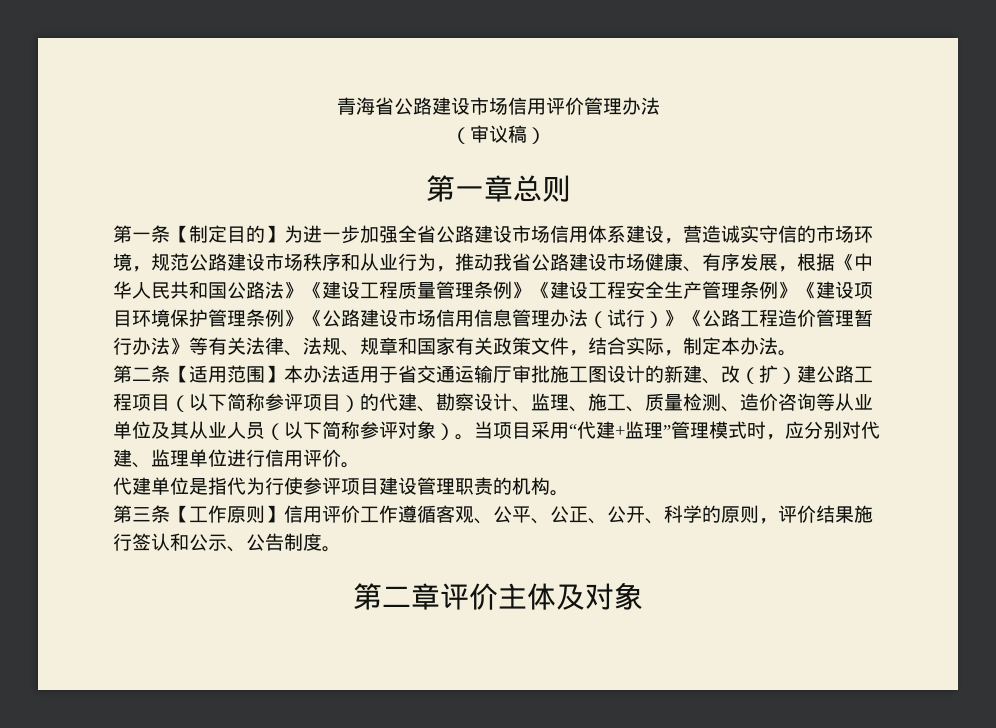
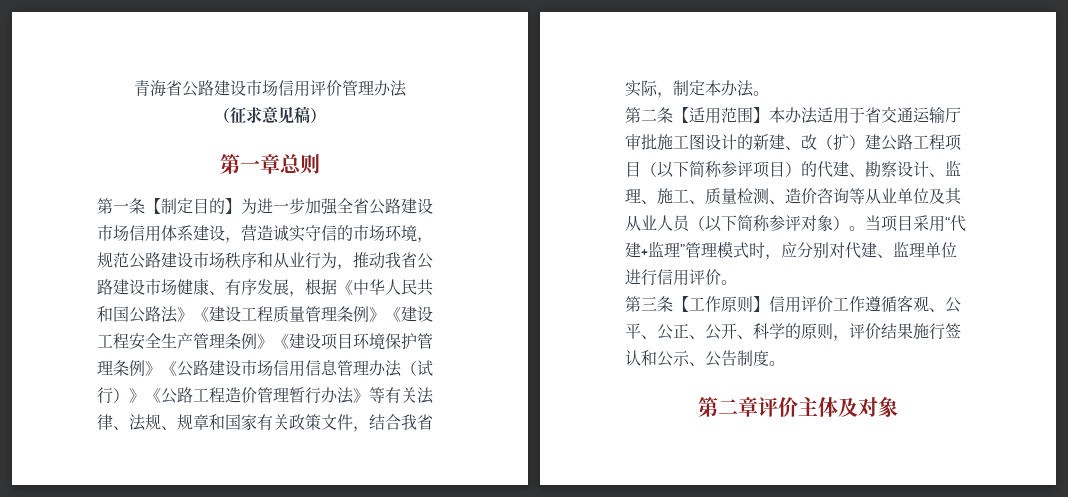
[469,125,508,143] 审议 -> [230,106,294,124] 征求意见
(626, 346) none -> [401,414,433,430] 我省
[113,477,569,496] // 代建单位是指代为行使参评项目建设管理职责的机构。 -> (737, 282) none

